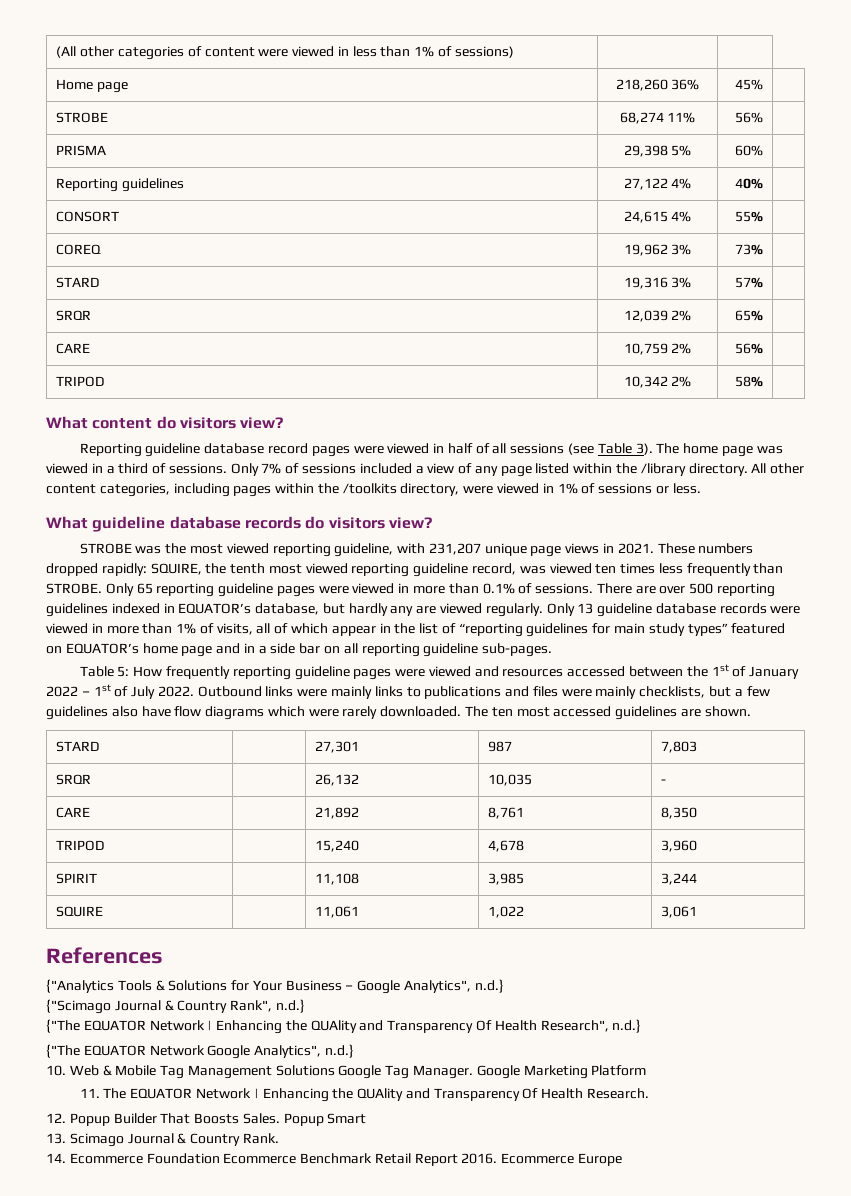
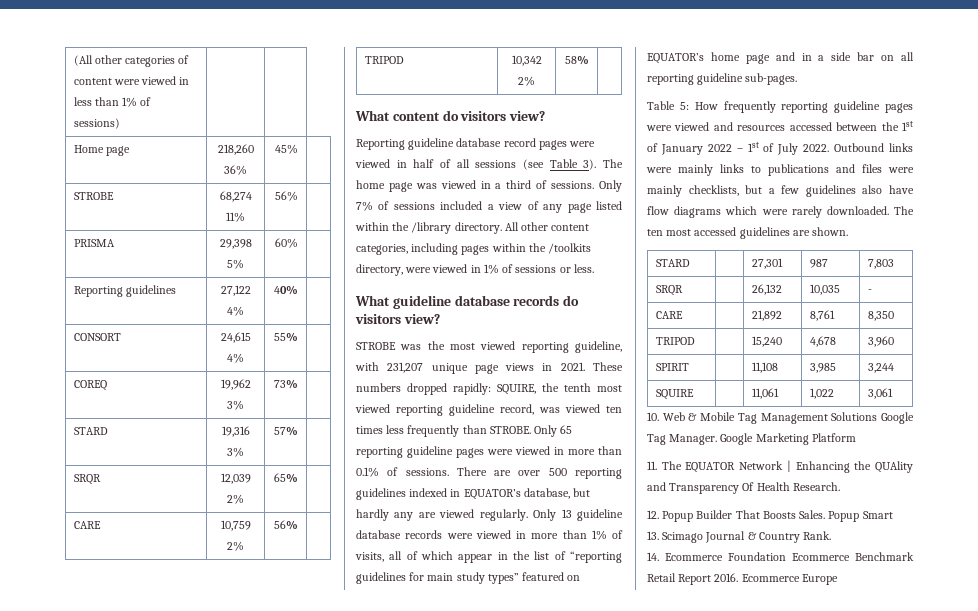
[46,947,163,964] [46,979,504,994] [46,999,305,1014] [46,1019,642,1034] [46,1044,354,1059] // References // {"Analytics Tools & Solutions for Your Business – Google Analytics", n.d.} // {"Scimago Journal & Country Rank", n.d.} // {"The EQUATOR Network | Enhancing the QUAlity and Transparency Of Health Research", n.d.} // {"The EQUATOR Network Google Analytics", n.d.} -> (893, 393) none

